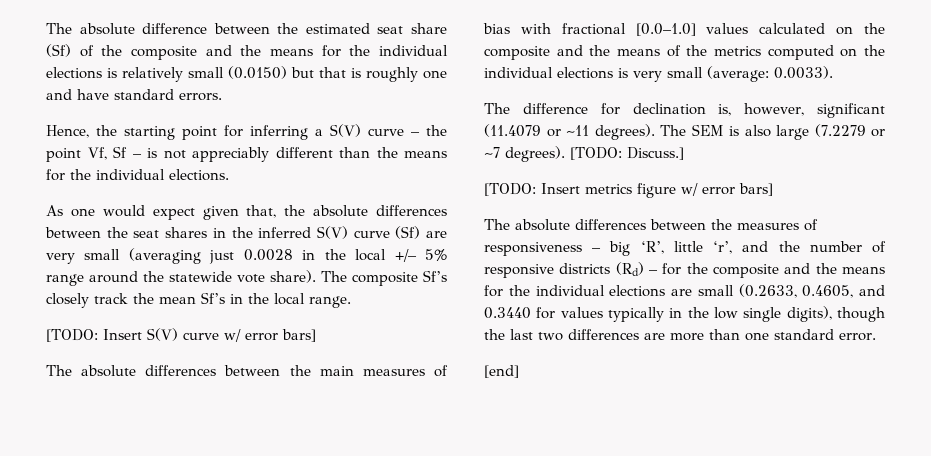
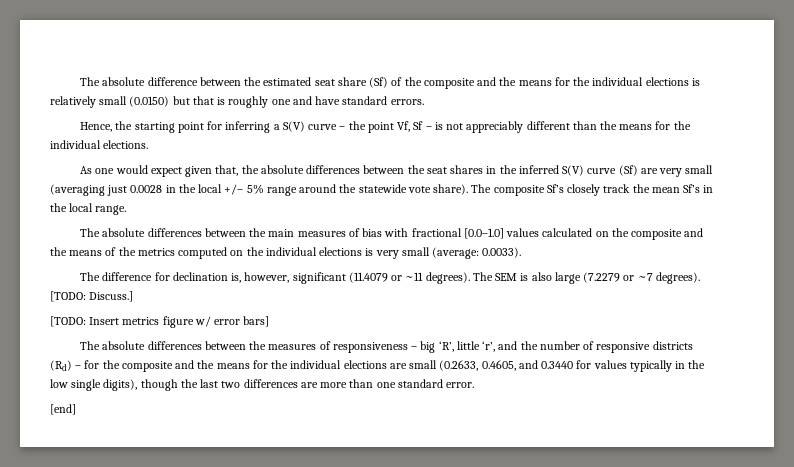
[46,328,316,342] // [TODO: Insert S(V) curve w/ error bars] -> (127, 210) none

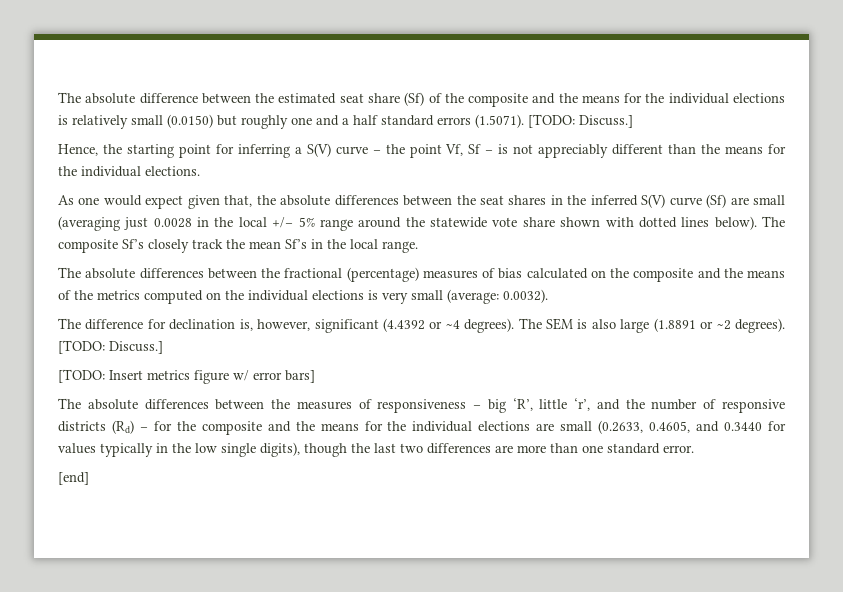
[192,96,226,105] that is -> (237, 120) none
[315,96,424,105] have standard errors. -> [342,114,633,128] a half standard errors (1.5071). [TODO: Discuss.]
[658,168,682,177] very -> (749, 201) none
[433,184,469,195] share). -> [522,216,757,230] share shown with dotted lines below).
[268,229,295,237] main -> [284,267,419,282] fractional (percentage)
[384,228,540,239] with fractional [0.0–1.0] values -> (523, 273) none
[482,247,522,258] 0.0033). -> [503,289,548,303] 0.0032).
[348,272,424,283] (11.4079 or ~11 -> [382,318,460,332] (4.4392 or ~4
[583,272,653,283] (7.2279 or ~7 -> [653,318,731,332] (1.8891 or ~2

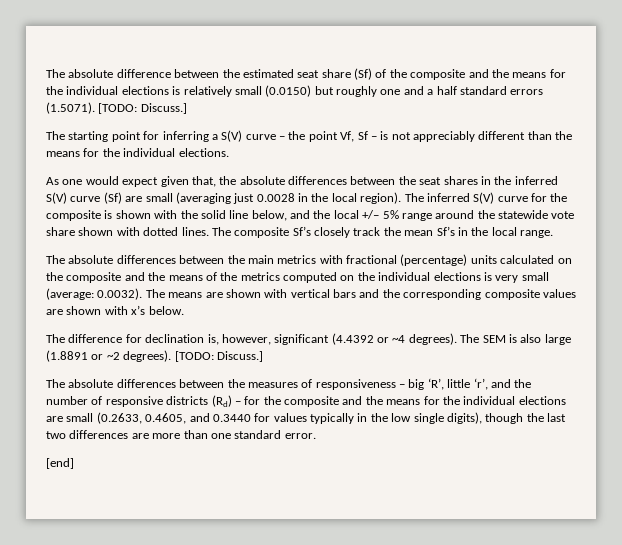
[58,144,122,156] Hence, the -> [46,131,65,140] The
(267, 222) none -> [360,192,568,204] [46,210,359,221] region). The inferred S(V) curve for the composite is shown with the solid line below, and the local
[681,216,757,230] lines below). -> [181,227,209,236] lines.
[284,267,523,282] fractional (percentage) measures of bias -> [247,254,497,266] main metrics with fractional (percentage) units
(548, 296) none -> [145,289,576,300] [46,305,184,315] The means are shown with vertical bars and the corresponding composite values are shown with x’s below.
[58,369,315,384] // [TODO: Insert metrics figure w/ error bars] -> (263, 356) none

